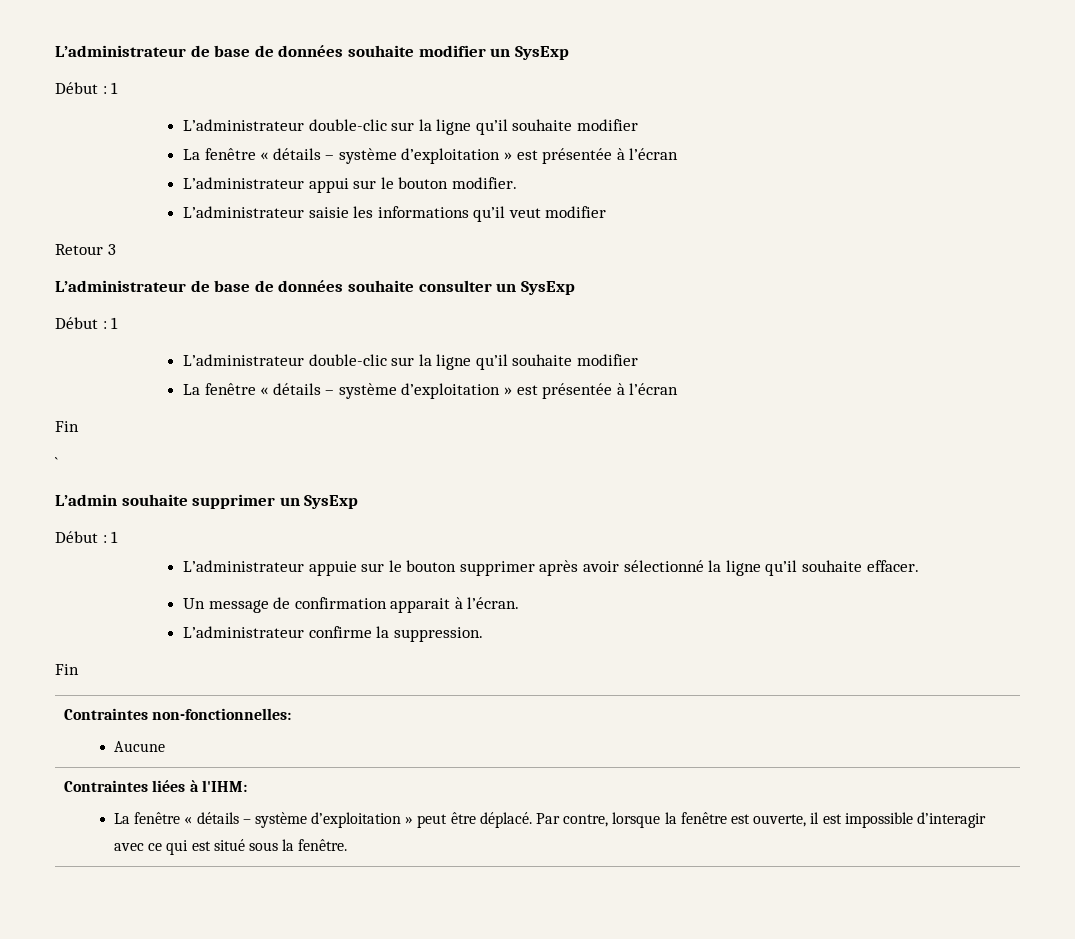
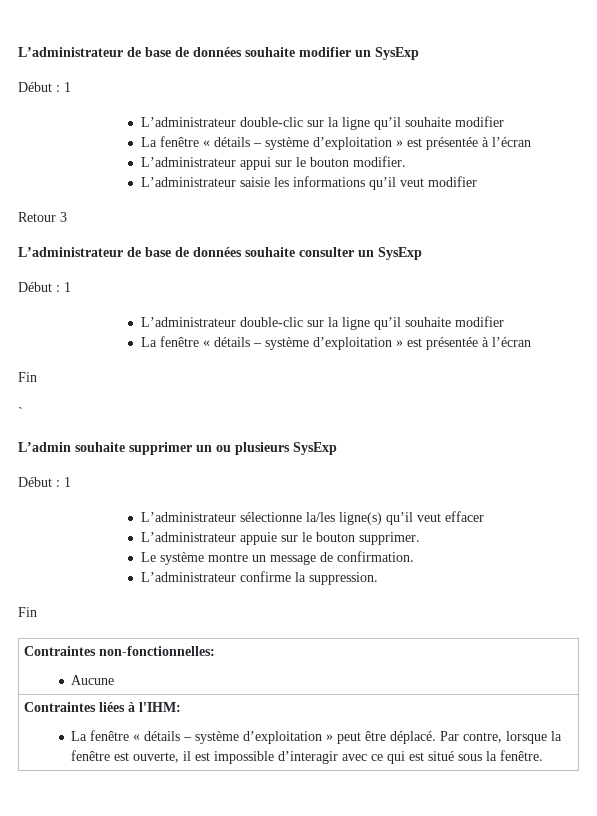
[304,495,359,509] [55,531,119,543] SysExp // Début : 1 -> [216,442,337,455] [18,477,71,487] [140,511,484,525] ou plusieurs SysExp // Début : 1 // L’administrateur sélectionne la/les ligne(s) qu’il veut effacer
[459,560,919,576] [182,597,520,613] supprimer après avoir sélectionné la ligne qu’il souhaite effacer. // Un message de confirmation apparait à l’écran. -> [358,532,420,545] [140,551,414,565] supprimer. // Le système montre un message de confirmation.

